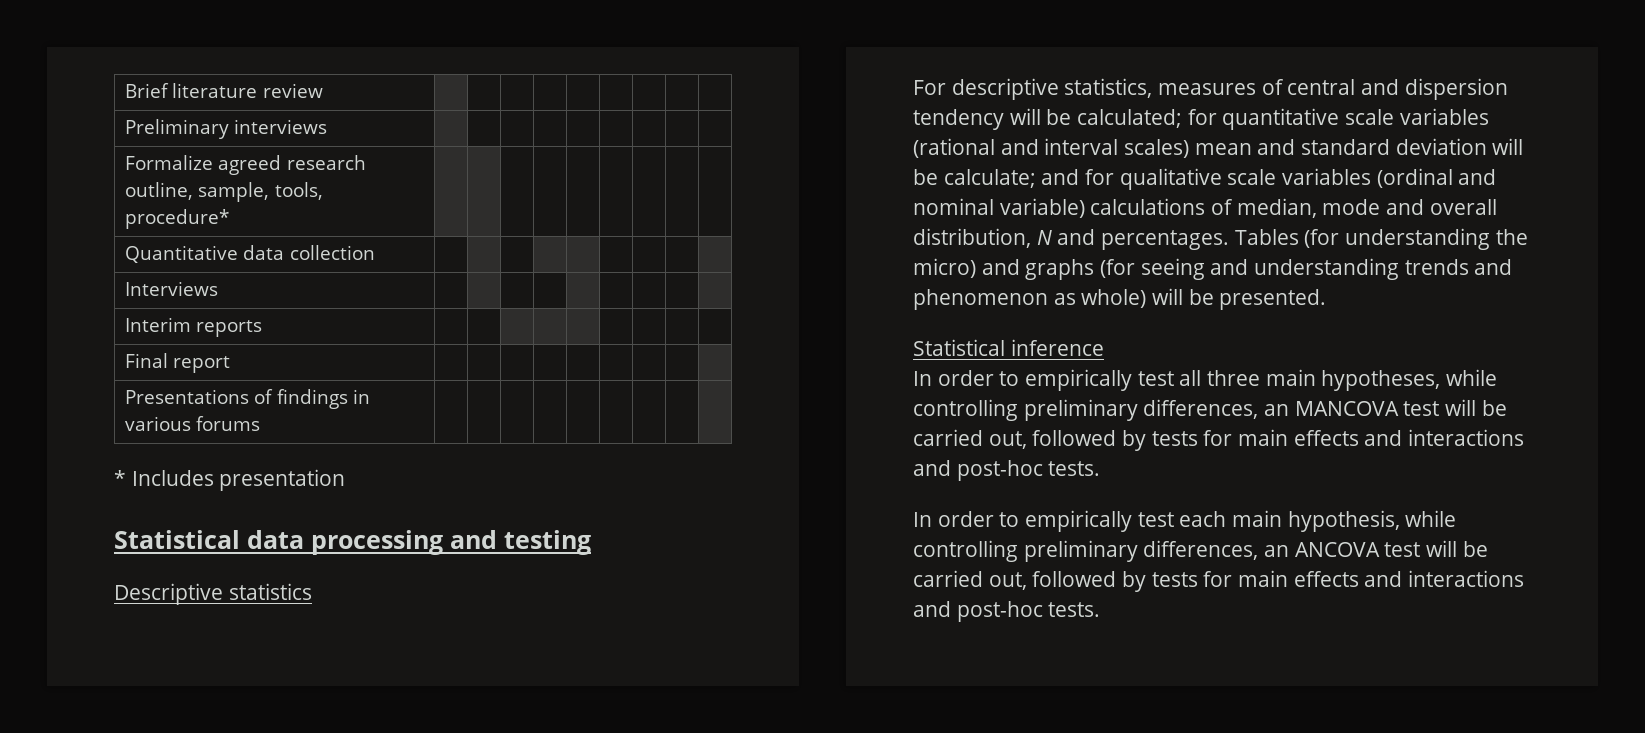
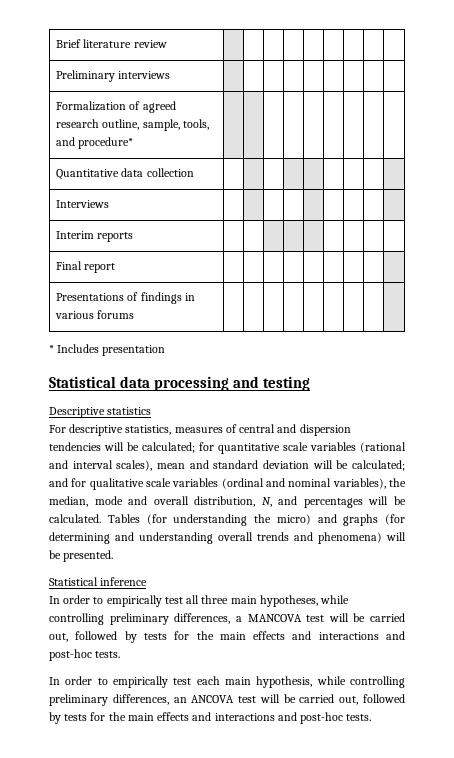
[125,155,214,170] Formalize -> [56,101,141,111] Formalization of
(323, 191) none -> [56,137,76,146] and
[913,109,1004,130] tendency -> [49,442,101,451] tendencies
[1124,139,1190,158] scales) -> [116,460,153,471] scales),
[943,169,1036,188] calculate; -> [352,460,406,471] calculated;
[999,198,1234,218] variable) calculations of -> [332,478,406,489] variables), the
[1036,229,1230,250] N and percentages. -> [261,496,406,508] [49,514,101,523] N, and percentages will be calculated.
[1140,258,1205,280] seeing -> [49,532,110,544] determining
(1400, 269) none -> [218,532,253,541] overall
[913,289,1147,310] phenomenon as whole) -> [318,532,382,544] phenomena)
[1264,404,1290,416] an -> [235,616,242,622] a
(1233, 438) none -> [196,631,214,640] the
(1233, 579) none -> [108,712,126,721] the

